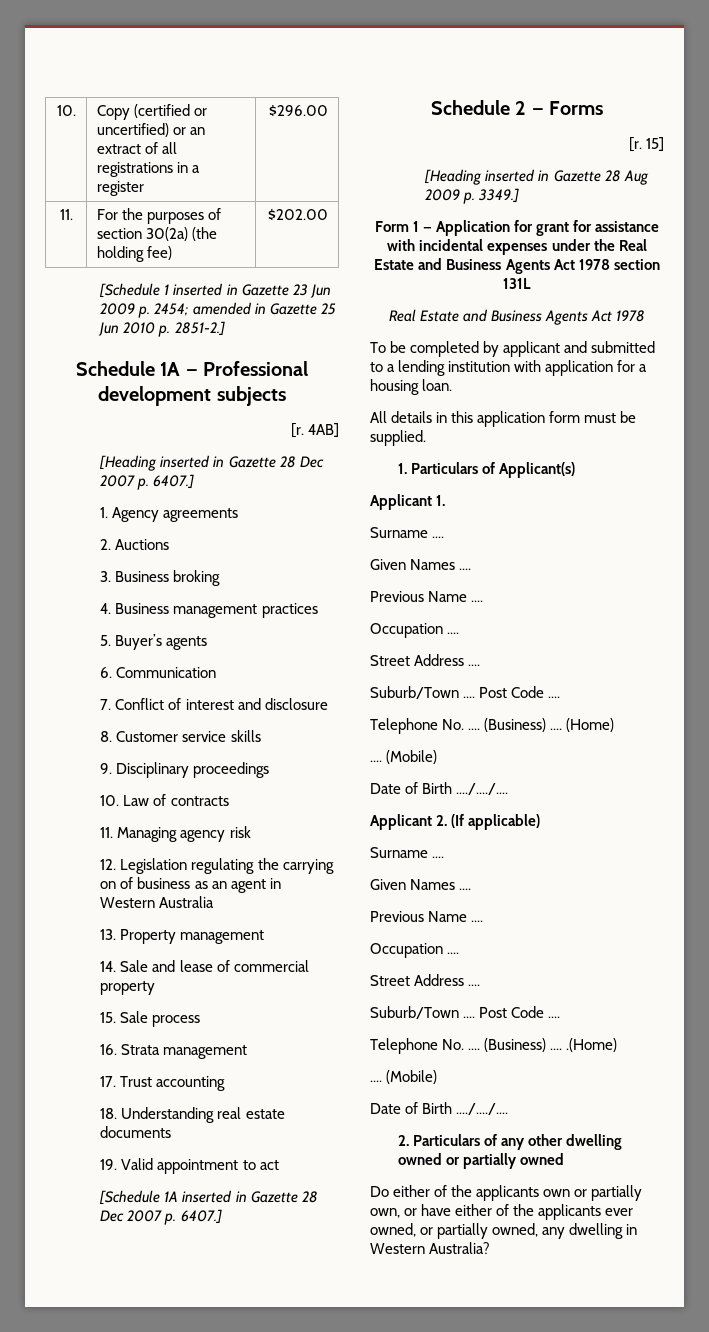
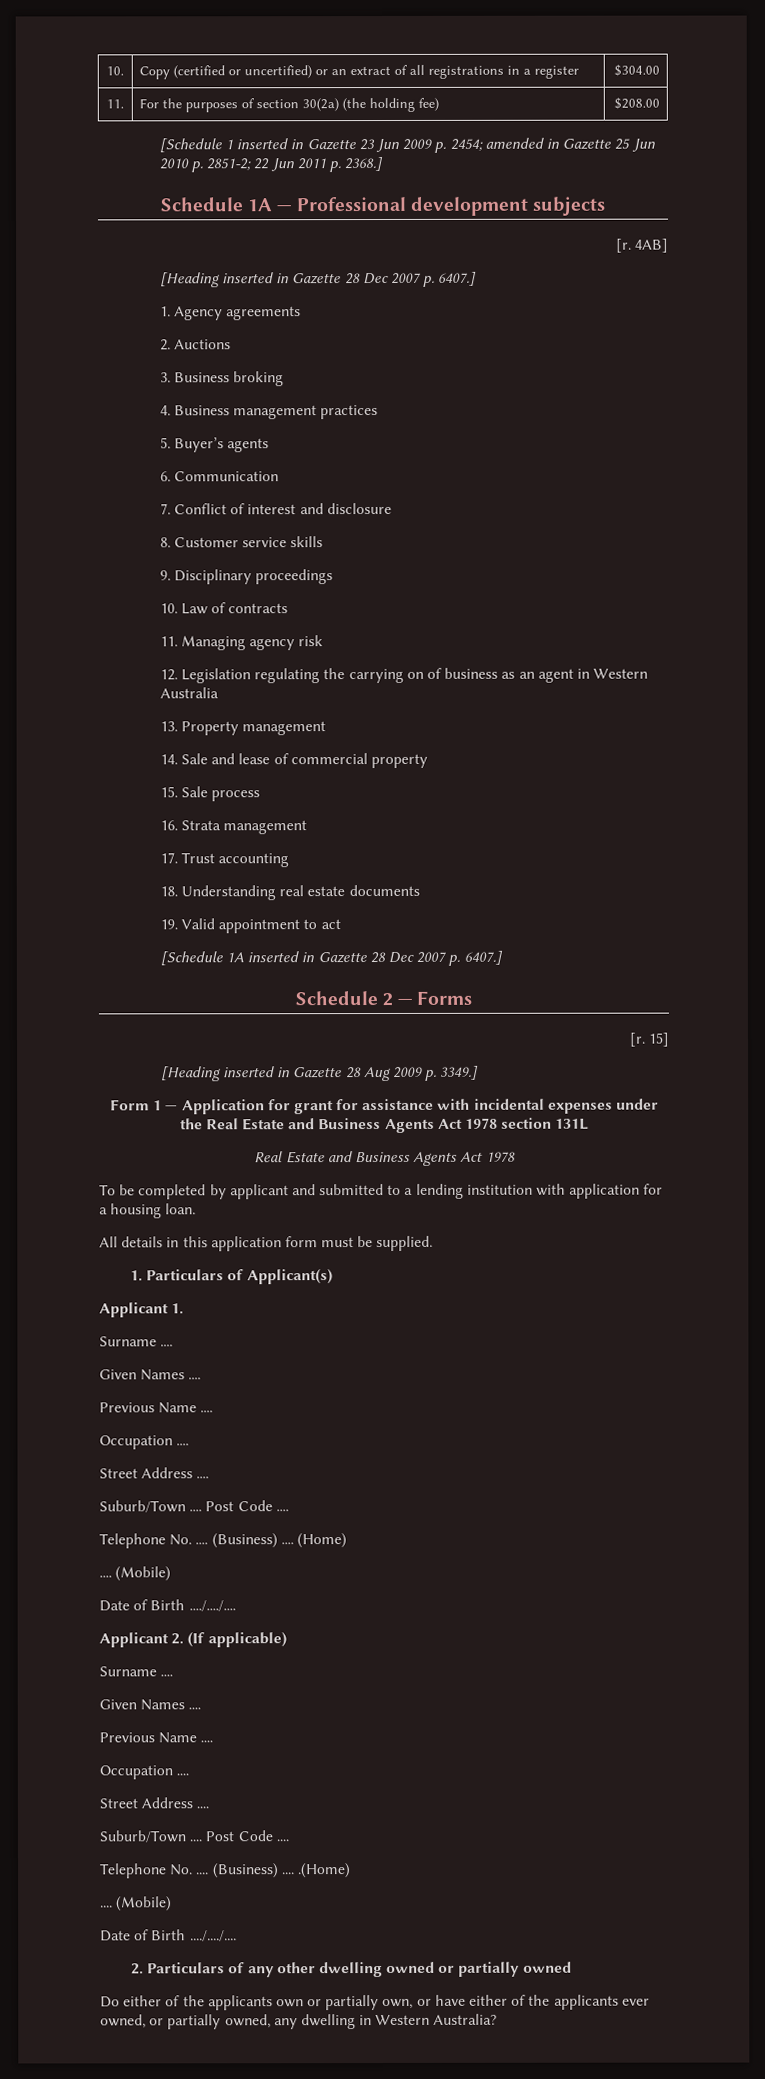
[269,104,329,117] $296.00 -> [614,64,661,77] $304.00
[268,208,329,221] $202.00 -> [614,97,661,110] $208.00
[174,321,225,336] 2851-2.] -> [206,156,384,173] 2851-2; 22 Jun 2011 p. 2368.]

